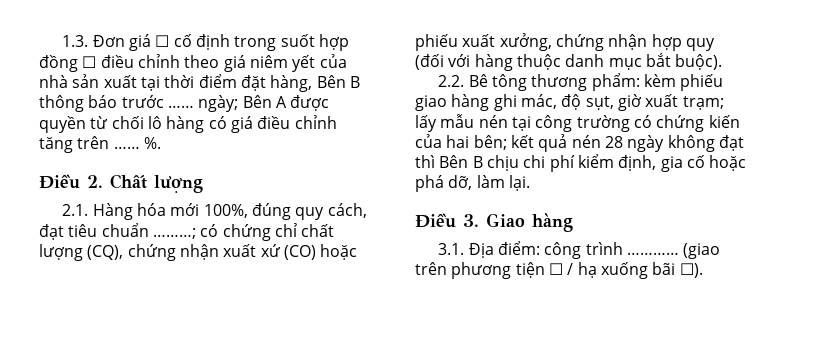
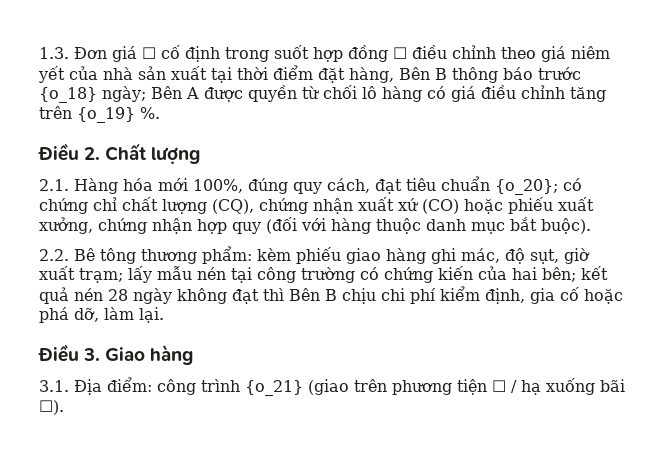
[167,105,194,108] …… -> [39,87,97,103] {o_18}
[113,146,140,149] …… -> [77,107,135,123] {o_19}
[152,228,196,239] ………; -> [495,179,558,195] {o_20};
[627,252,680,255] ………… -> [245,380,303,396] {o_21}

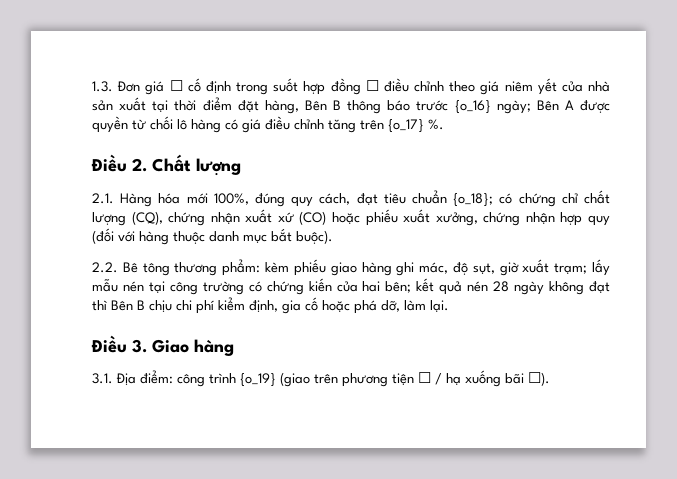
[39,87,97,103] {o_18} -> [454,100,491,114] {o_16}
[77,107,135,123] {o_19} -> [388,119,424,133] {o_17}
[495,179,558,195] {o_20}; -> [453,193,494,207] {o_18};
[245,380,303,396] {o_21} -> [240,373,276,387] {o_19}

